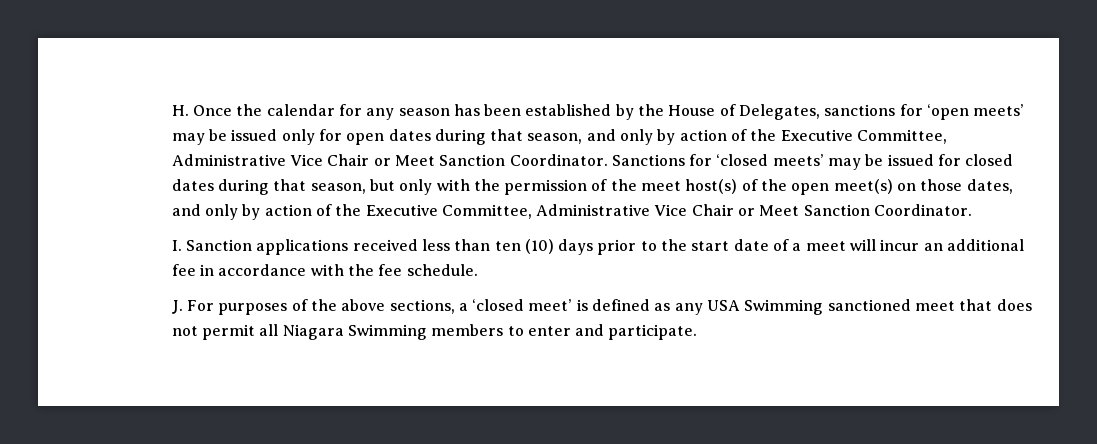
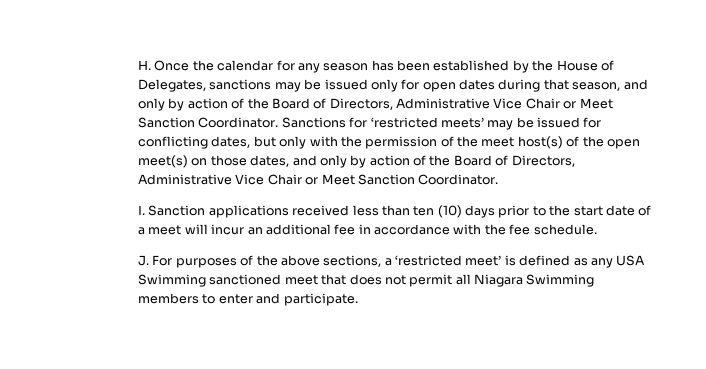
[899,104,1025,120] for ‘open meets’ -> (272, 84) none
[780,129,948,144] Executive Committee, -> [271,98,393,110] Board of Directors,
[716,154,769,166] ‘closed -> [370,117,438,128] ‘restricted
[965,154,1014,166] [171,179,366,195] closed dates during that season, -> [138,136,251,149] conflicting dates,
[365,204,532,219] Executive Committee, -> [453,155,575,167] Board of Directors,
[472,299,525,311] ‘closed -> [395,255,463,266] ‘restricted

